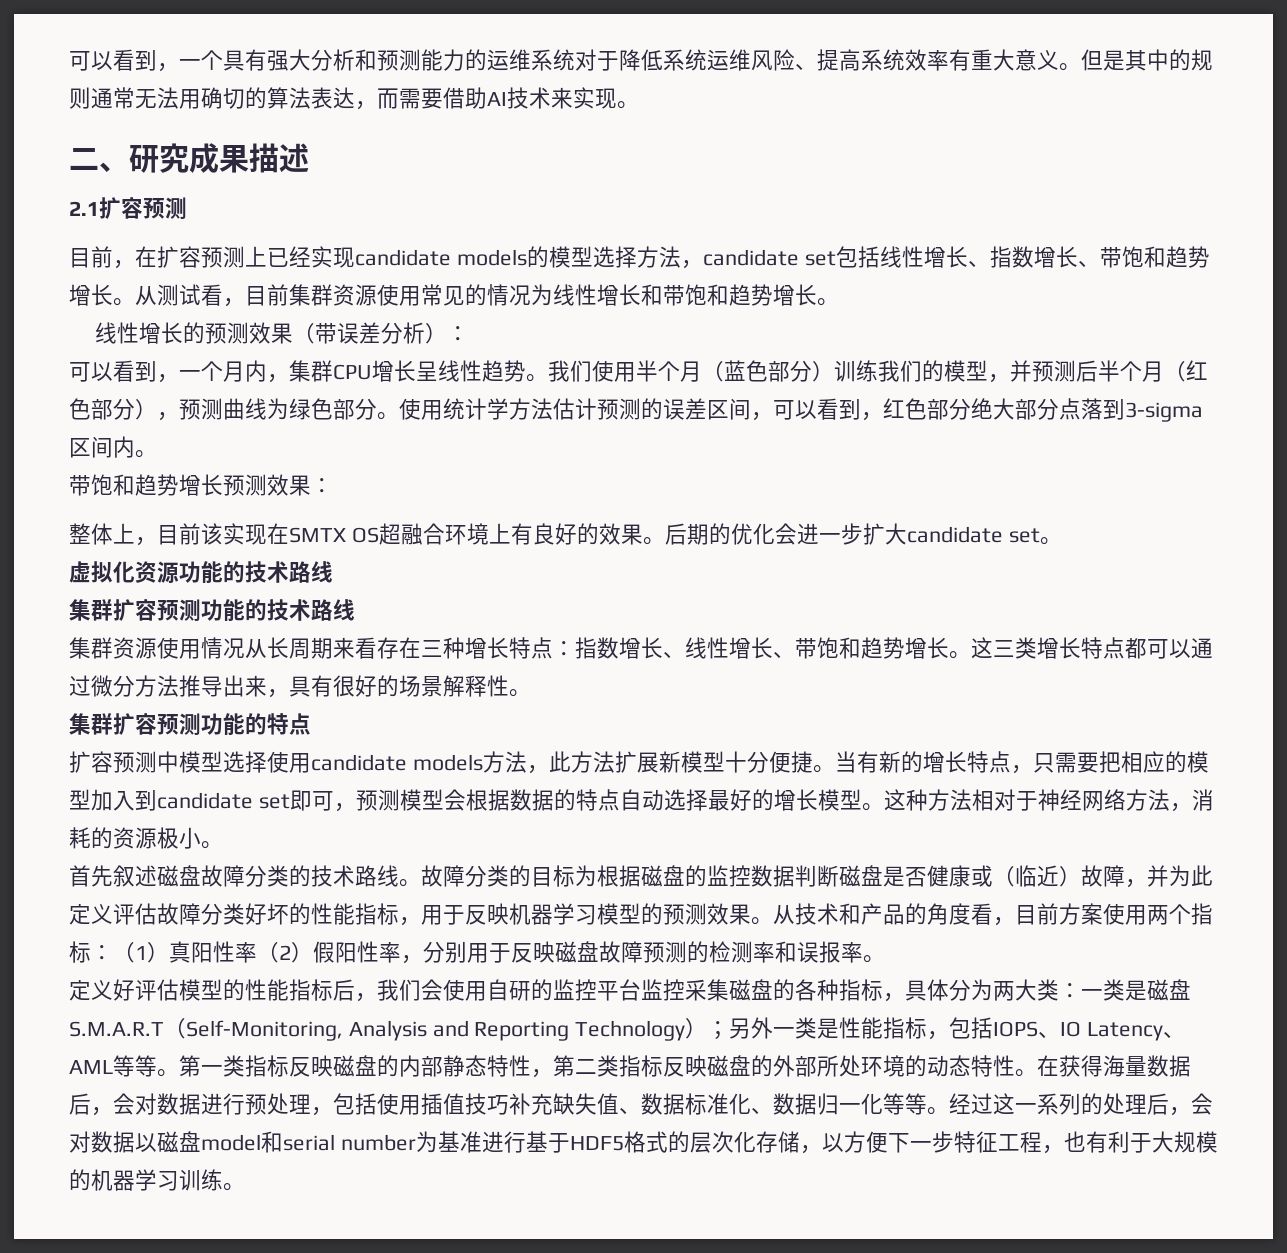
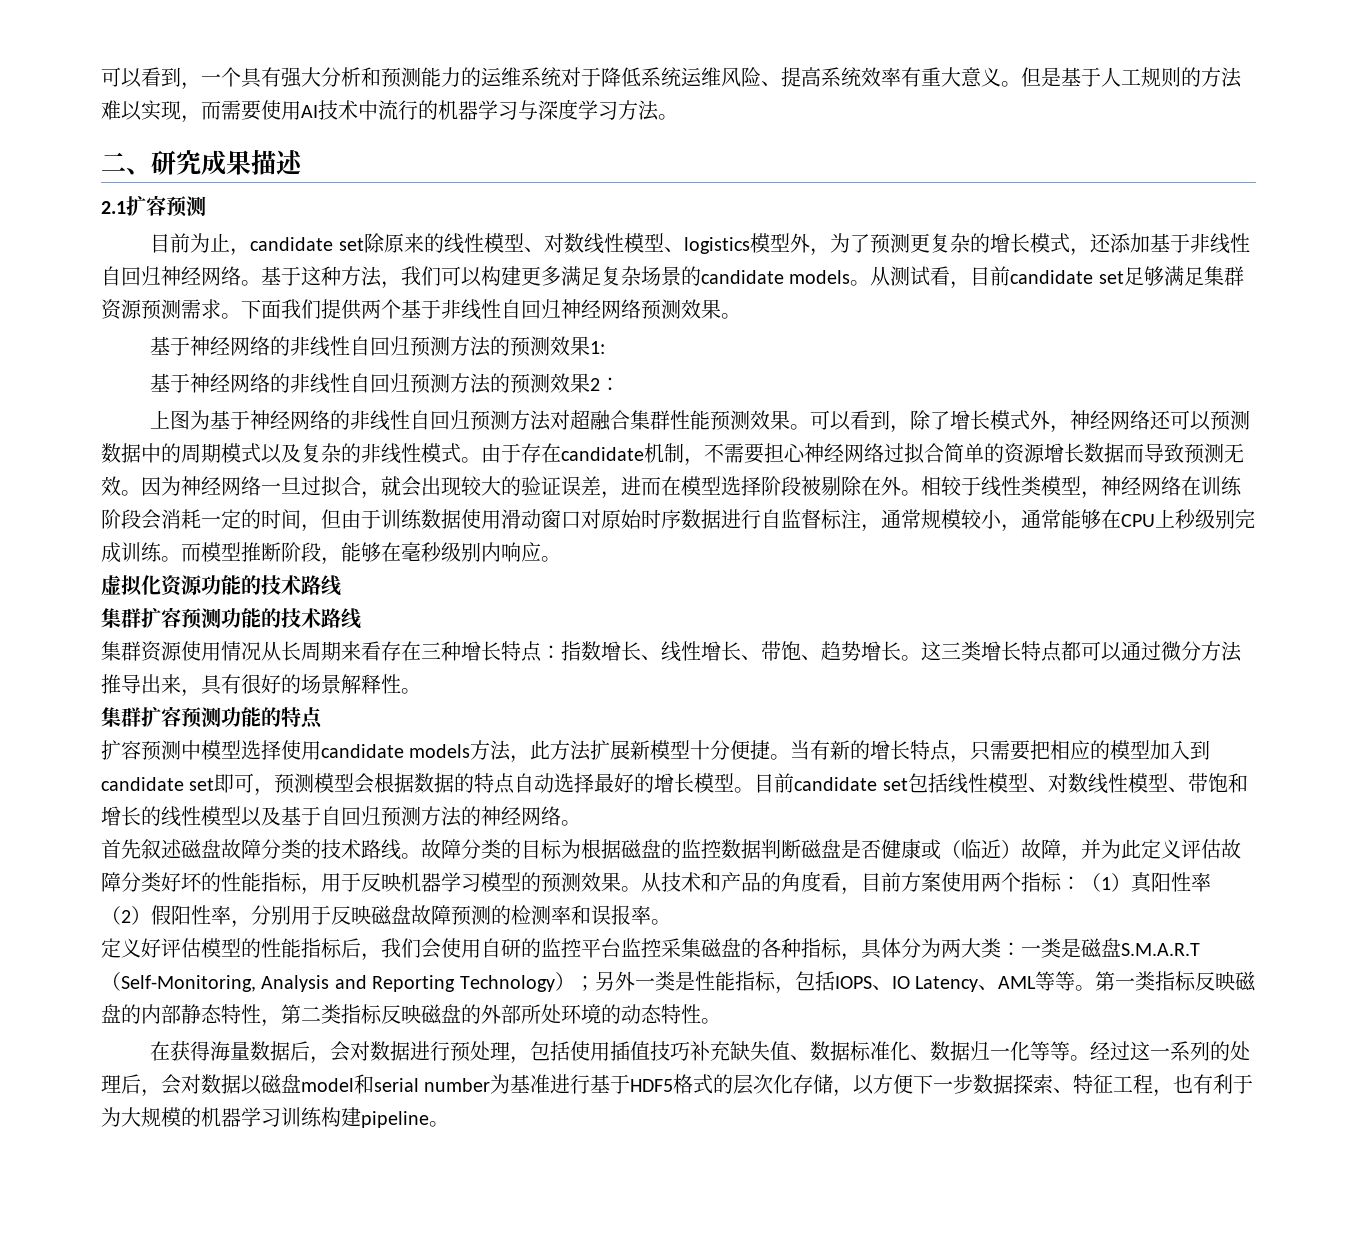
[1125,49,1213,71] [69,87,355,109] 其中的规则通常无法用确切的算法表达 -> [1061,67,1242,88] [101,100,181,121] 基于人工规则的方法难以实现
[443,87,487,109] 借助 -> [261,100,301,120] 使用
[551,87,617,109] 来实现 -> [358,99,659,121] 中流行的机器学习与深度学习方法
[113,246,1210,269] [69,284,839,307] [94,322,469,344] [69,360,1208,383] [69,398,1203,422] [69,436,157,458] [69,474,333,496] [69,523,1040,546] ，在扩容预测上已经实现candidate models的模型选择方法，candidate set包括线性增长、指数增长、带饱和趋势增长。从测试看，目前集群资源使用常见的情况为线性增长和带饱和趋势增长。 // 线性增长的预测效果（带误差分析）： // 可以看到，一个月内，集群CPU增长呈线性趋势。我们使用半个月（蓝色部分）训练我们的模型，并预测后半个月（红色部分），预测曲线为绿色部分。使用统计学方法估计预测的误差区间，可以看到，红色部分绝大部分点落到3-sigma区间内。 // 带饱和趋势增长预测效果： // 整体上，目前该实现在SMTX OS超融合环境上有良好的效果。后期的优化会进一步扩大candidate set -> [190,233,1250,256] [101,266,1244,289] [101,299,741,320] [150,336,606,357] [150,373,621,394] [150,410,1251,433] [101,443,1244,466] [101,476,1242,499] [101,509,1255,532] [101,542,541,565] 为止，candidate set除原来的线性模型、对数线性模型、logistics模型外，为了预测更复杂的增长模式，还添加基于非线性自回归神经网络。基于这种方法，我们可以构建更多满足复杂场景的candidate models。从测试看，目前candidate set足够满足集群资源预测需求。下面我们提供两个基于非线性自回归神经网络预测效果。 // 基于神经网络的非线性自回归预测方法的预测效果1: // 基于神经网络的非线性自回归预测方法的预测效果2： // 上图为基于神经网络的非线性自回归预测方法对超融合集群性能预测效果。可以看到，除了增长模式外，神经网络还可以预测数据中的周期模式以及复杂的非线性模式。由于存在candidate机制，不需要担心神经网络过拟合简单的资源增长数据而导致预测无效。因为神经网络一旦过拟合，就会出现较大的验证误差，进而在模型选择阶段被剔除在外。相较于线性类模型，神经网络在训练阶段会消耗一定的时间，但由于训练数据使用滑动窗口对原始时序数据进行自监督标注，通常规模较小，通常能够在CPU上秒级别完成训练。而模型推断阶段，能够在毫秒级别内响应
[839,637,861,659] 和 -> [801,655,821,660] 、
[883,789,1214,812] [69,827,201,849] 这种方法相对于神经网络方法，消耗的资源极小 -> [754,773,1248,794] [101,806,561,827] 目前candidate set包括线性模型、对数线性模型、带饱和增长的线性模型以及基于自回归预测方法的神经网络
(1037, 1073) none -> (721, 1021) //
(954, 1142) none -> [973,1074,1074,1094] 数据探索、
(1152, 1143) none -> [101,1107,121,1127] 为
(223, 1180) none -> [321,1107,429,1128] 构建pipeline

